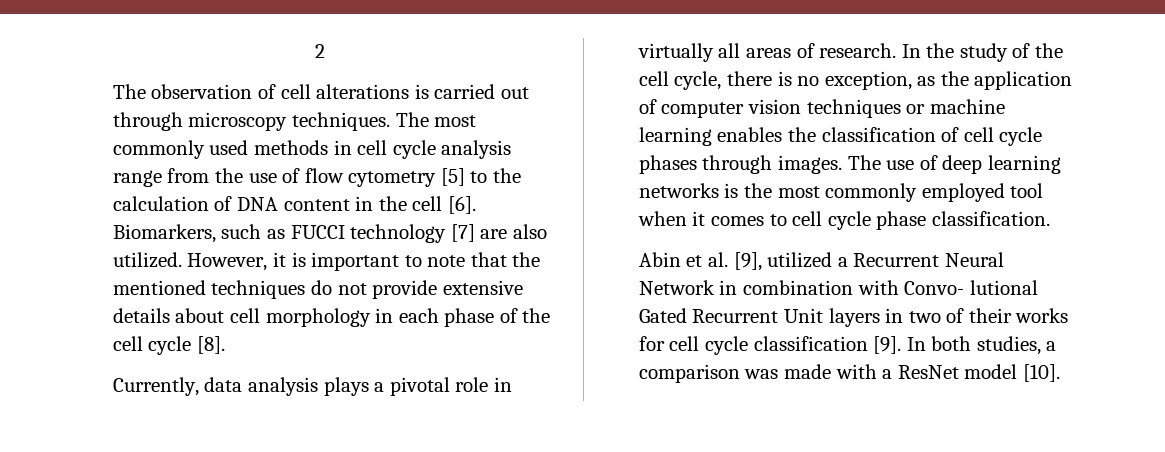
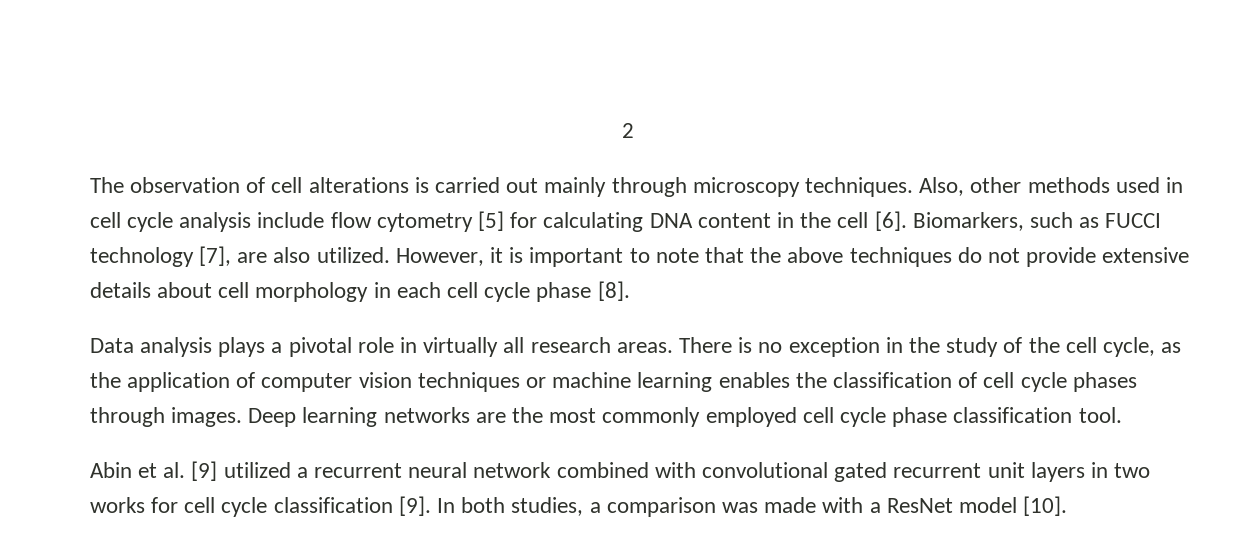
(529, 93) none -> [544,177,607,197] mainly
[395,112,477,127] [112,140,512,159] [112,168,521,187] [112,196,233,211] The most commonly used methods in cell cycle analysis range from the use of flow cytometry [5] to the calculation of -> [919,177,1184,196] [89,211,644,232] Also, other methods used in cell cycle analysis include flow cytometry [5] for calculating
[450,224,475,242] [7] -> [198,246,231,266] [7],
[112,280,206,295] mentioned -> [787,247,844,263] above
[444,308,551,327] [112,336,192,355] phase of the cell cycle -> [446,282,592,302] cell cycle phase
[112,377,243,396] Currently, data -> [89,338,134,353] Data
[746,43,921,58] areas of research. In -> [530,337,903,357] research areas. There is no exception in
[727,71,912,90] there is no exception, -> (1156, 347) none
[847,155,983,174] The use of deep -> [248,408,297,427] Deep
[724,183,739,198] is -> [475,412,506,423] are
[1010,183,1044,198] [637,211,1050,230] tool when it comes to cell cycle phase classification. -> [802,407,1122,427] cell cycle phase classification tool.
[733,252,762,271] [9], -> [191,461,218,481] [9]
[853,252,1004,267] [638,280,1038,295] [638,308,824,323] Recurrent Neural Network in combination with Convo- lutional Gated Recurrent Unit -> [313,462,1025,482] recurrent neural network combined with convolutional gated recurrent unit
[946,308,1012,323] of their -> (1151, 470) none

